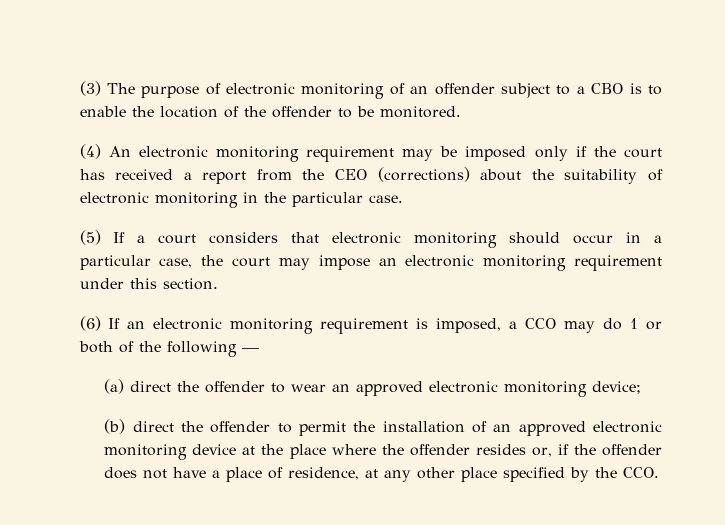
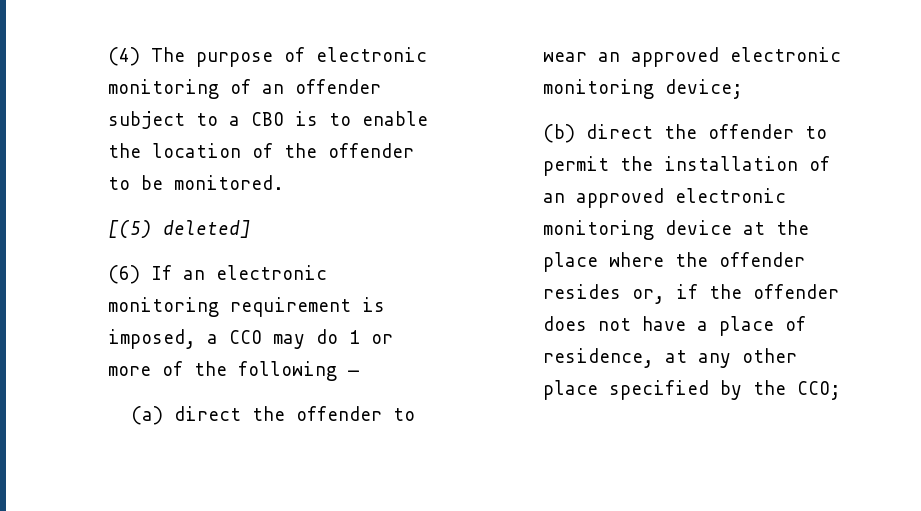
[79,81,101,96] (3) -> [107,47,140,66] (4)
[79,144,662,162] [79,167,663,184] [79,192,403,208] [79,230,662,248] [79,255,662,271] [79,278,218,290] (4) An electronic monitoring requirement may be imposed only if the court has received a report from the CEO (corrections) about the suitability of electronic monitoring in the particular case. // (5) If a court considers that electronic monitoring should occur in a particular case, the court may impose an electronic monitoring requirement under this section. -> [107,220,251,238] [(5) deleted]
[78,341,113,353] both -> [107,366,151,376] more
[623,467,660,478] CCO. -> [797,381,842,400] CCO;

